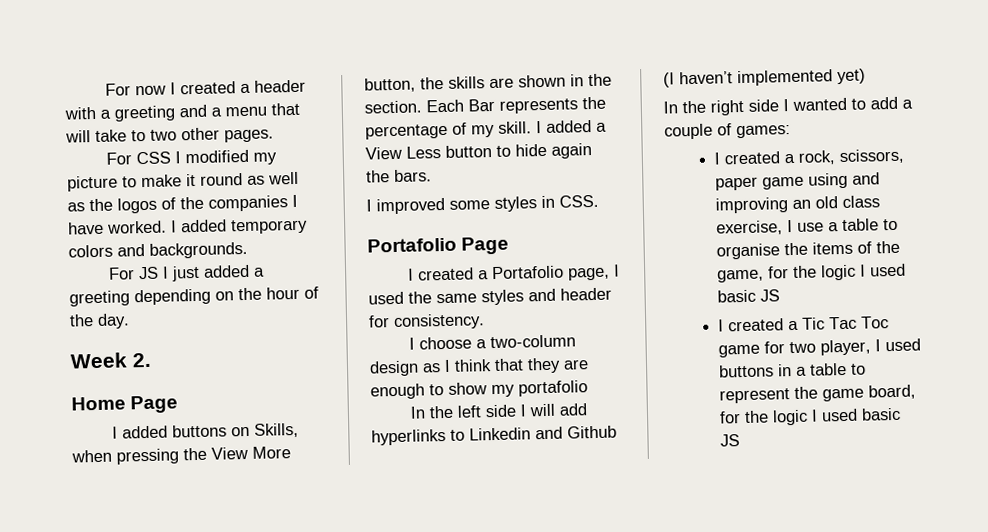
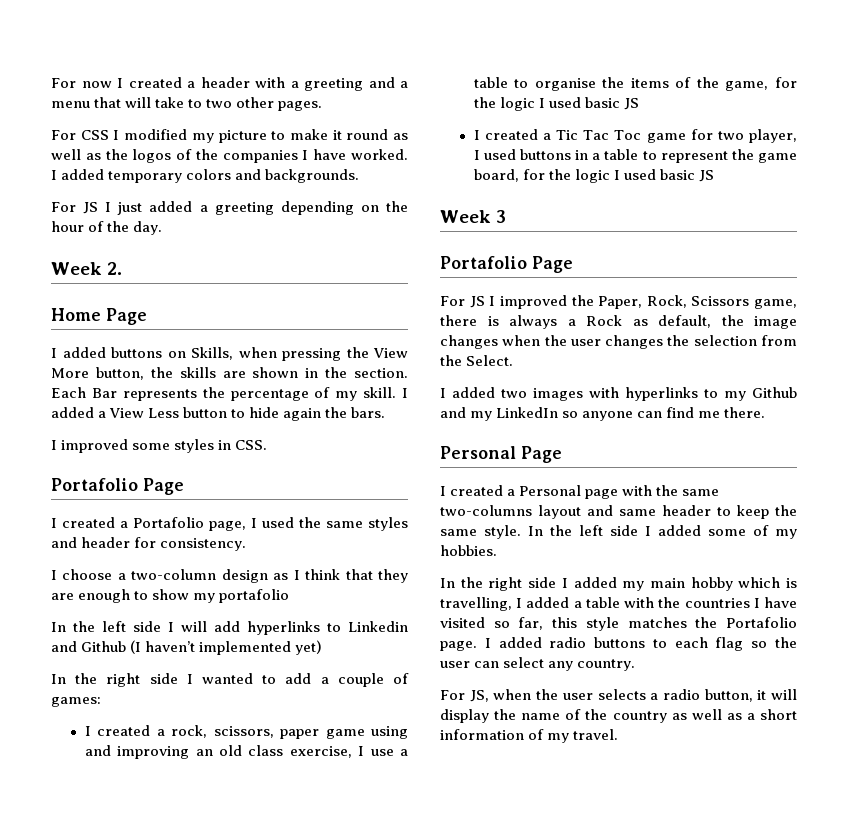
(740, 440) none -> [440,210,507,223] [440,256,573,273] [440,295,797,309] [440,315,797,329] [440,335,797,349] [440,355,514,366] [440,387,797,401] [440,407,766,421] [440,446,562,463] [440,485,720,499] [440,505,797,519] [440,525,797,539] [440,545,497,556] [440,577,797,591] [440,597,797,611] [440,617,797,631] [440,637,797,651] [440,657,636,671] [440,689,797,702] [440,709,797,723] [440,729,619,743] // Week 3 // Portafolio Page // For JS I improved the Paper, Rock, Scissors game, there is always a Rock as default, the image changes when the user changes the selection from the Select. // I added two images with hyperlinks to my Github and my LinkedIn so anyone can find me there. // Personal Page // I created a Personal page with the same two-columns layout and same header to keep the same style. In the left side I added some of my hobbies. // In the right side I added my main hobby which is travelling, I added a table with the countries I have visited so far, this style matches the Portafolio page. I added radio buttons to each flag so the user can select any country. // For JS, when the user selects a radio button, it will display the name of the country as well as a short information of my travel.

